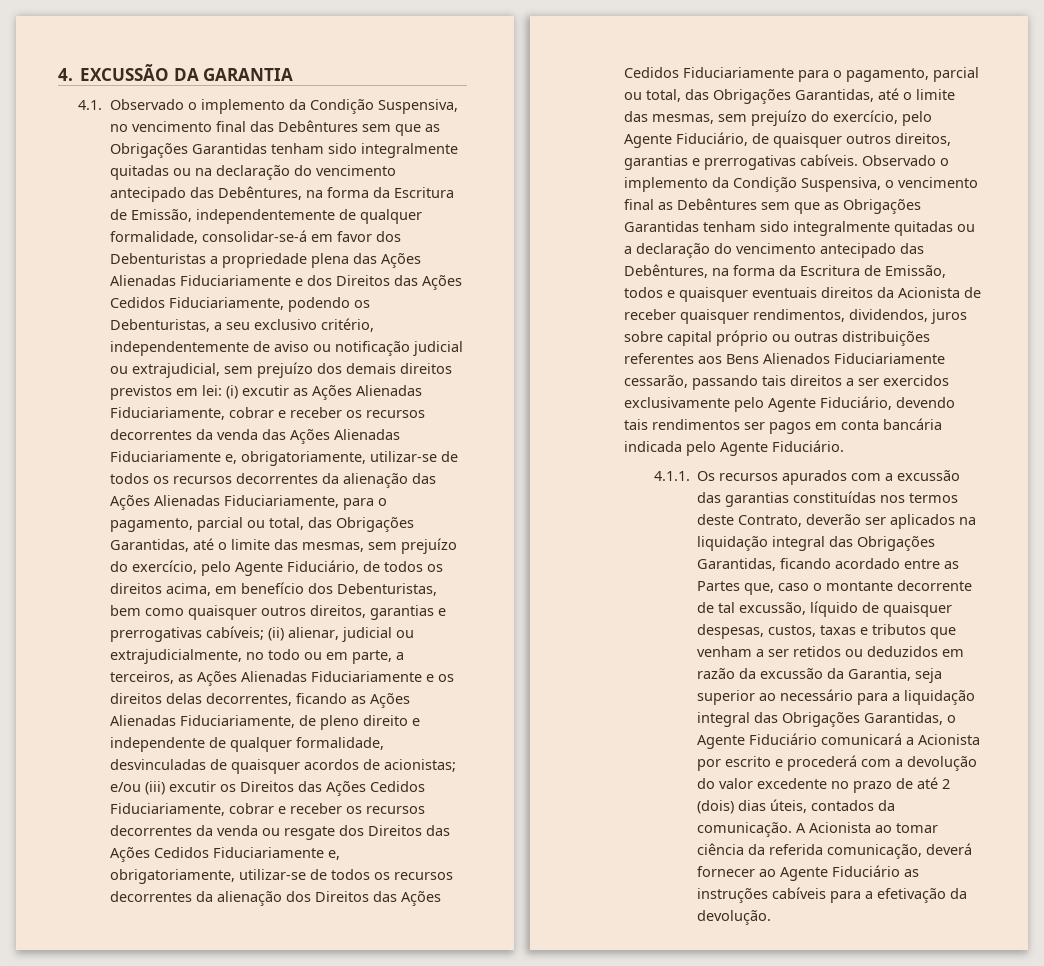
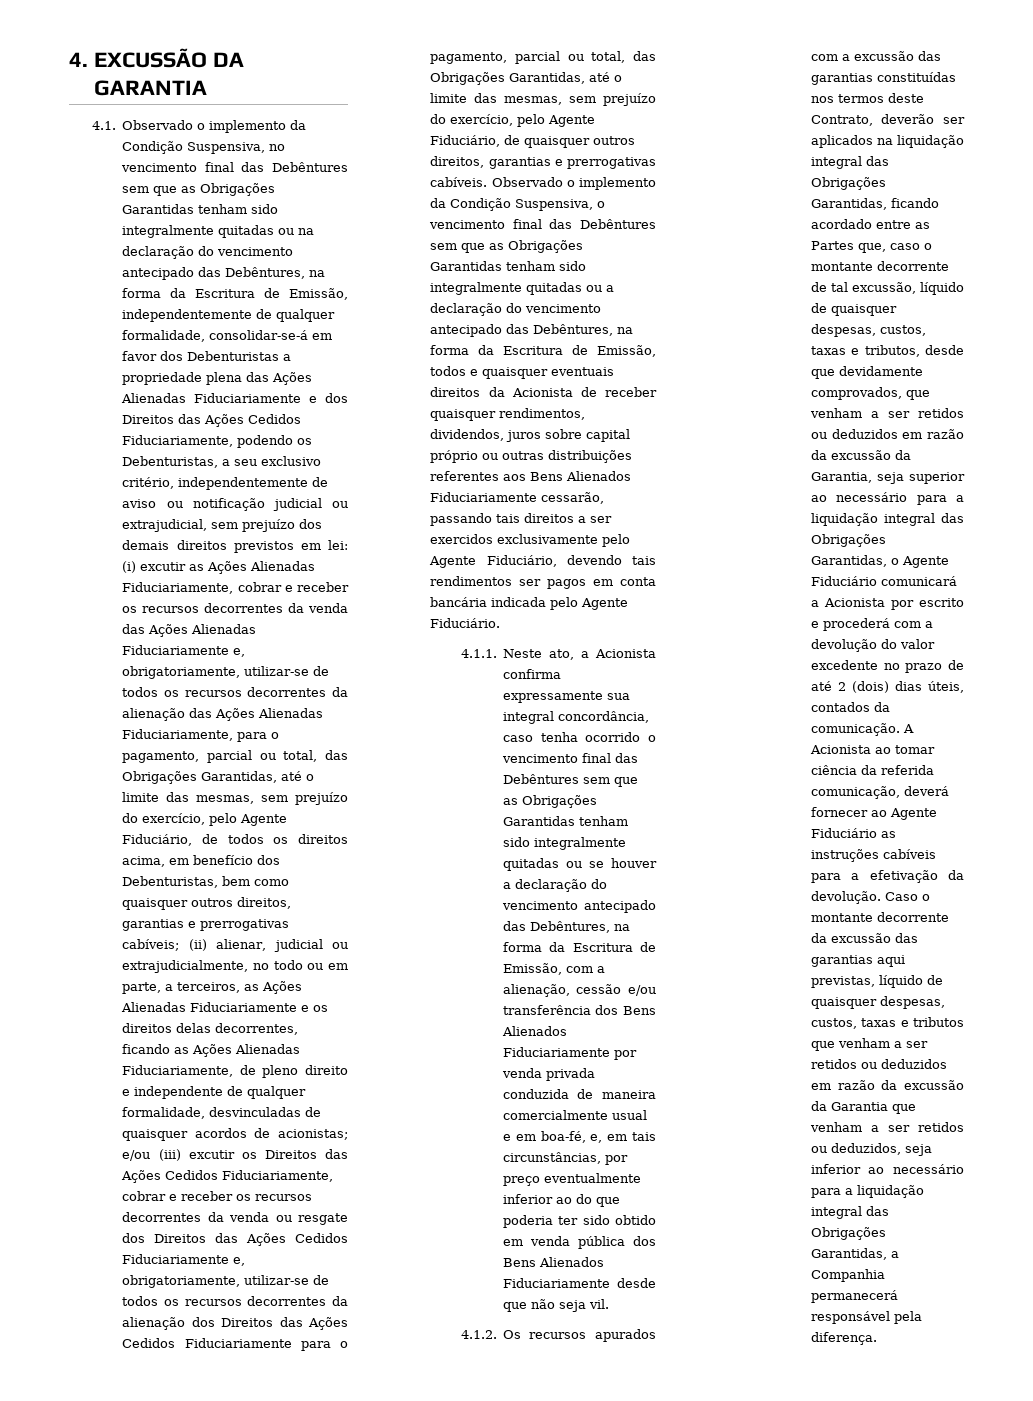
[657,202,673,210] as -> [549,219,573,229] das
(690, 476) none -> [502,649,656,660] [502,669,561,679] [502,691,630,703] [502,711,649,724] [502,732,656,742] [501,753,638,763] [502,774,638,787] [502,795,597,808] [502,816,628,826] [502,837,626,850] [502,858,657,871] [502,879,607,892] [501,900,656,913] [502,921,630,933] [502,942,656,952] [502,963,605,975] [502,984,656,997] [502,1005,656,1015] [501,1026,567,1036] [502,1047,637,1060] [501,1068,595,1081] [502,1089,656,1099] [502,1110,647,1120] [502,1131,656,1143] [502,1152,628,1165] [502,1173,641,1186] [502,1194,620,1207] [502,1215,656,1228] [502,1236,656,1249] [502,1257,604,1267] [502,1278,656,1288] [502,1299,609,1312] [460,1330,497,1339] Neste ato, a Acionista confirma expressamente sua integral concordância, caso tenha ocorrido o vencimento final das Debêntures sem que as Obrigações Garantidas tenham sido integralmente quitadas ou se houver a declaração do vencimento antecipado das Debêntures, na forma da Escritura de Emissão, com a alienação, cessão e/ou transferência dos Bens Alienados Fiduciariamente por venda privada conduzida de maneira comercialmente usual e em boa-fé, e, em tais circunstâncias, por preço eventualmente inferior ao do que poderia ter sido obtido em venda pública dos Bens Alienados Fiduciariamente desde que não seja vil. // 4.1.2.
[871,624,926,635] tributos -> [864,345,964,357] [810,366,923,379] [810,387,902,400] tributos, desde que devidamente comprovados,
(771, 917) none -> [884,892,930,901] [810,912,949,922] [810,933,918,943] [810,955,905,967] [810,975,943,988] [810,996,945,1009] [810,1017,964,1029] [810,1038,928,1051] [810,1059,947,1069] [810,1080,964,1090] [810,1101,916,1114] [809,1122,964,1132] [810,1143,932,1156] [810,1164,964,1174] [810,1185,924,1198] [810,1206,889,1219] [810,1227,886,1240] [810,1248,899,1260] [810,1269,885,1282] [810,1290,898,1303] [810,1311,922,1324] [810,1332,877,1345] Caso o montante decorrente da excussão das garantias aqui previstas, líquido de quaisquer despesas, custos, taxas e tributos que venham a ser retidos ou deduzidos em razão da excussão da Garantia que venham a ser retidos ou deduzidos, seja inferior ao necessário para a liquidação integral das Obrigações Garantidas, a Companhia permanecerá responsável pela diferença.

